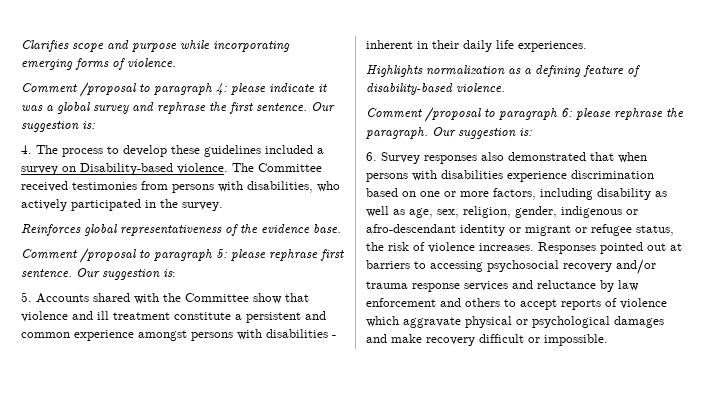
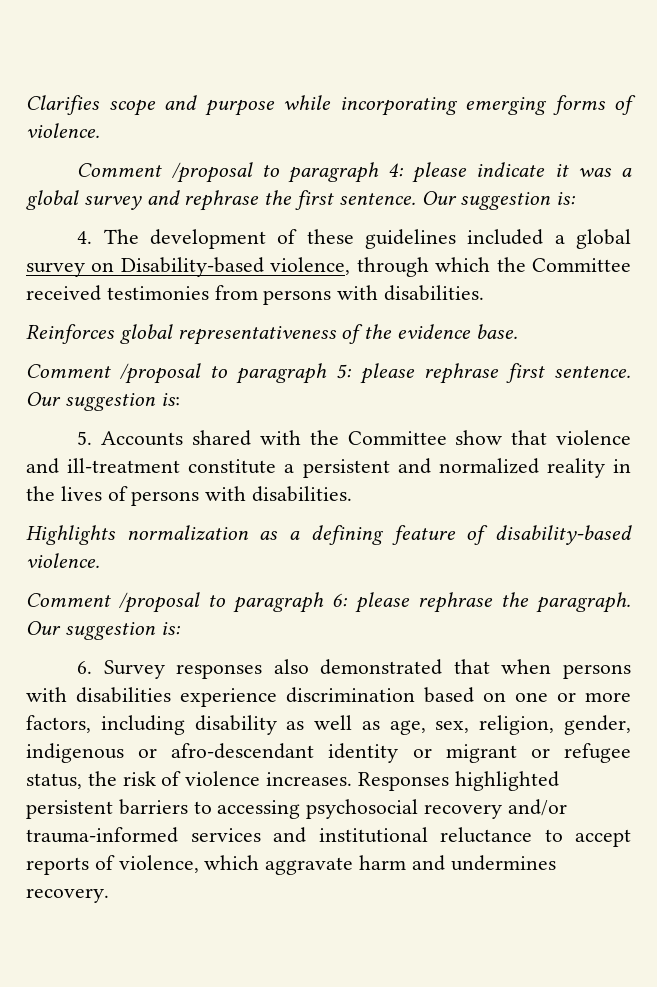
[62,145,167,157] process to develop -> [150,229,298,249] development of
(324, 151) none -> [576,229,631,249] global
[177,163,254,174] violence. The -> [270,257,526,277] violence, through which the
[247,181,340,193] [21,199,223,211] disabilities, who actively participated in the survey. -> [384,285,485,301] disabilities.
[97,311,170,320] ill treatment -> [67,458,181,473] ill-treatment
[21,329,336,341] [366,40,587,52] common experience amongst persons with disabilities - inherent in their daily life experiences. -> [438,458,631,478] [26,486,353,506] normalized reality in the lives of persons with disabilities.
[600,242,682,254] pointed out at -> [454,771,559,791] [26,800,113,819] highlighted persistent
[366,280,639,292] [366,298,500,307] trauma response services and reluctance by law enforcement and others -> [26,827,532,843] trauma-informed services and institutional reluctance
[620,298,667,309] violence -> [118,855,199,873] violence,
[465,316,664,328] [366,334,608,346] physical or psychological damages and make recovery difficult or impossible. -> [359,855,556,871] [26,888,109,903] harm and undermines recovery.

